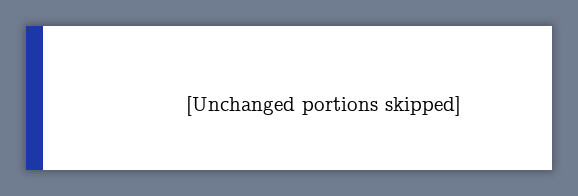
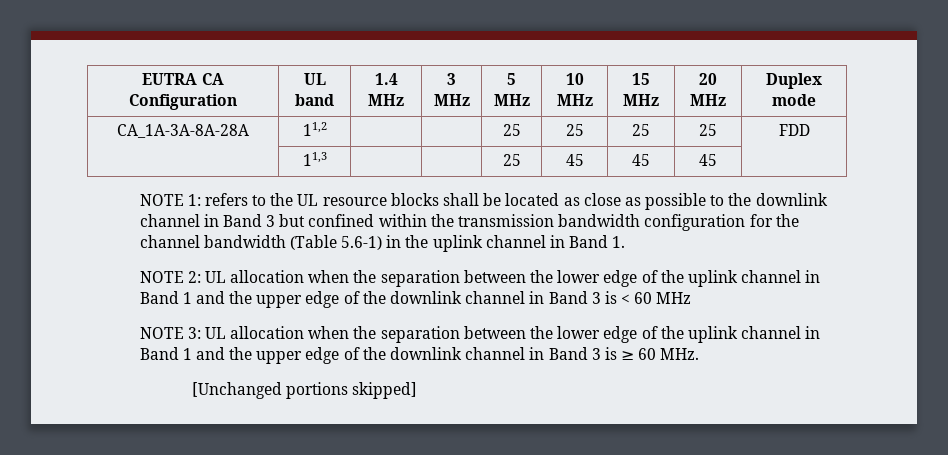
(185, 106) none -> [142,73,224,85] [129,94,237,110] [303,73,326,85] [295,94,334,106] [374,73,398,85] [368,94,404,106] [447,73,456,85] [433,94,470,106] [507,73,516,85] [493,94,530,106] [565,73,584,85] [556,94,593,106] [632,73,650,85] [623,94,659,106] [699,73,717,85] [690,94,726,106] [766,73,822,89] [772,94,816,106] [117,124,249,138] [302,122,327,136] [502,124,521,136] [565,124,584,136] [632,124,650,136] [699,124,717,136] [778,124,810,136] [302,152,327,166] [502,154,521,166] [565,154,584,166] [632,154,650,166] [699,154,717,166] [139,193,828,210] [139,214,799,231] [139,235,626,252] [139,270,821,287] [139,291,692,308] [139,326,821,343] [139,347,700,364] EUTRA CA Configuration | UL band | 1.4 MHz | 3 MHz | 5 MHz | 10 MHz | 15 MHz | 20 MHz | Duplex mode // CA_1A-3A-8A-28A | 11,2 | | | 25 | 25 | 25 | 25 | FDD // | 11,3 | | | 25 | 45 | 45 | 45 | // NOTE 1: refers to the UL resource blocks shall be located as close as possible to the downlink channel in Band 3 but confined within the transmission bandwidth configuration for the channel bandwidth (Table 5.6-1) in the uplink channel in Band 1. // NOTE 2: UL allocation when the separation between the lower edge of the uplink channel in Band 1 and the upper edge of the downlink channel in Band 3 is < 60 MHz // NOTE 3: UL allocation when the separation between the lower edge of the uplink channel in Band 1 and the upper edge of the downlink channel in Band 3 is ≥ 60 MHz. //

